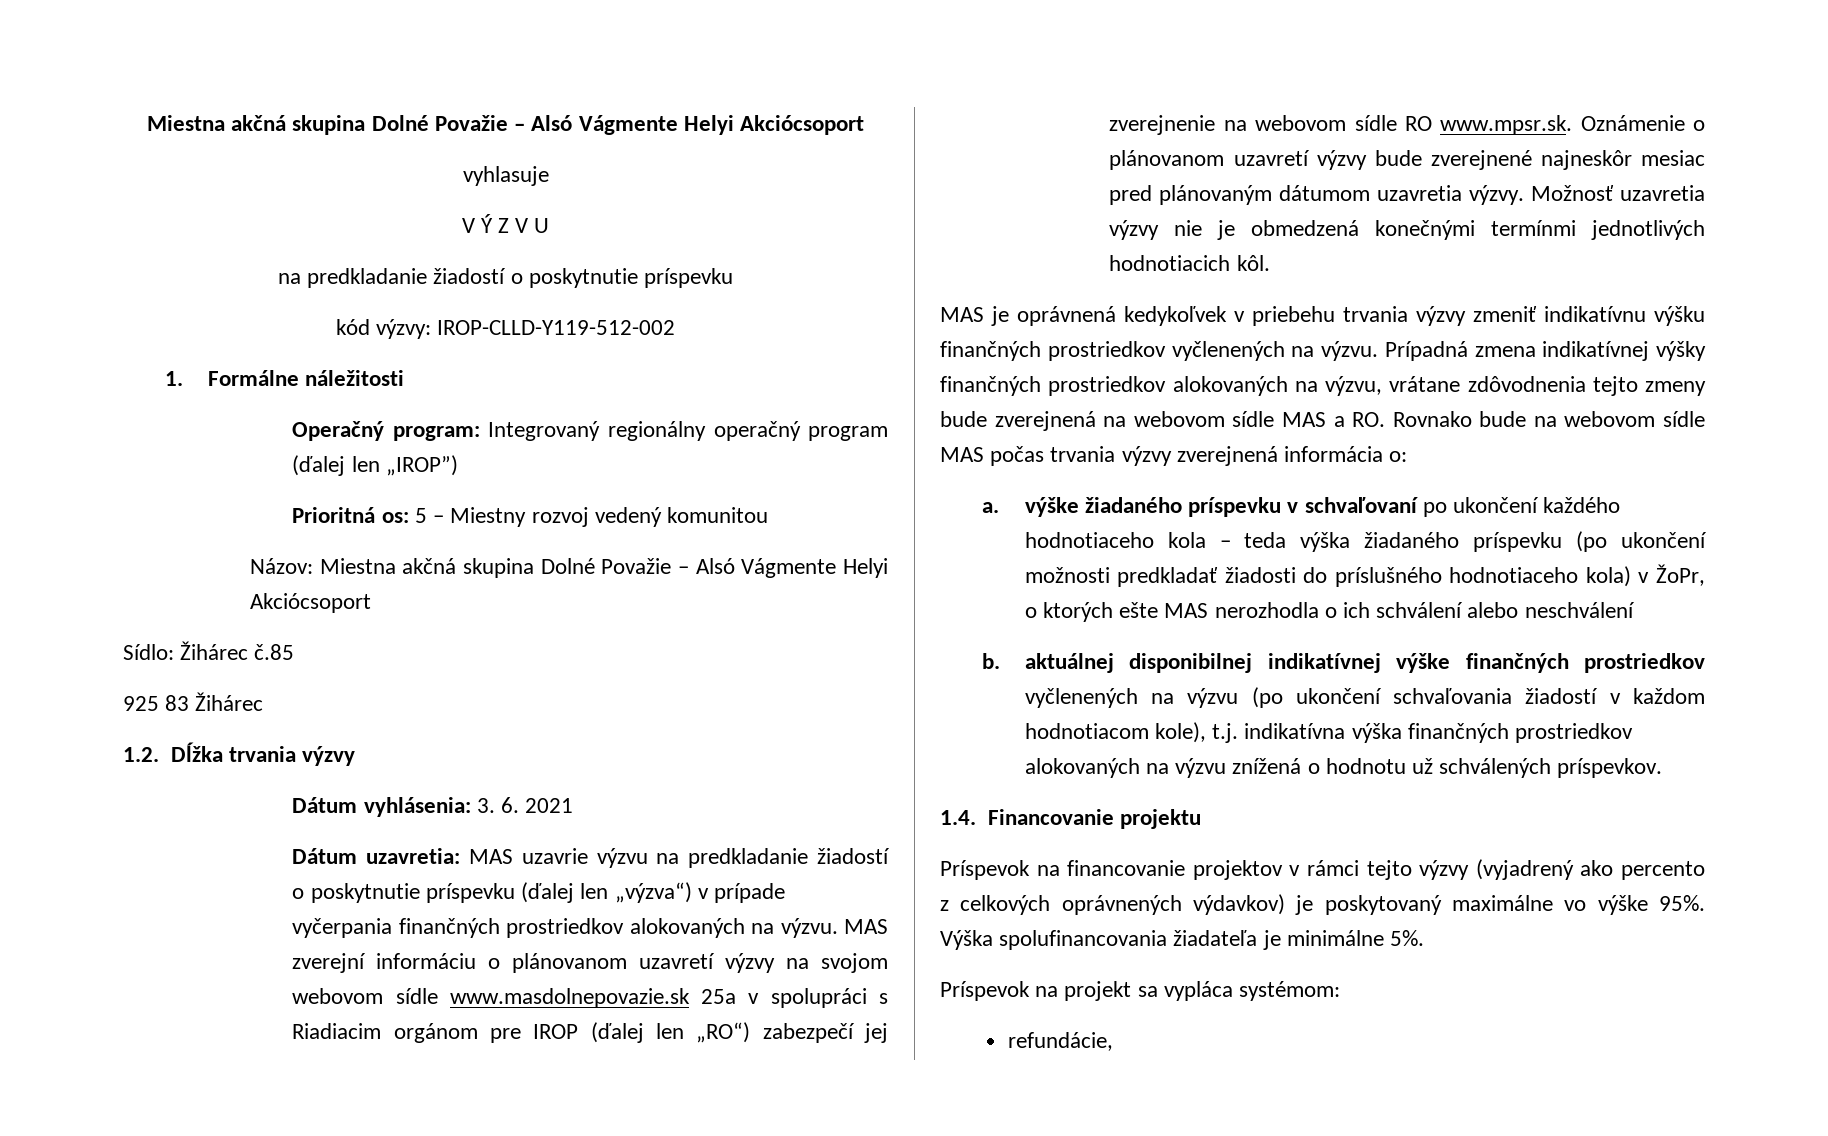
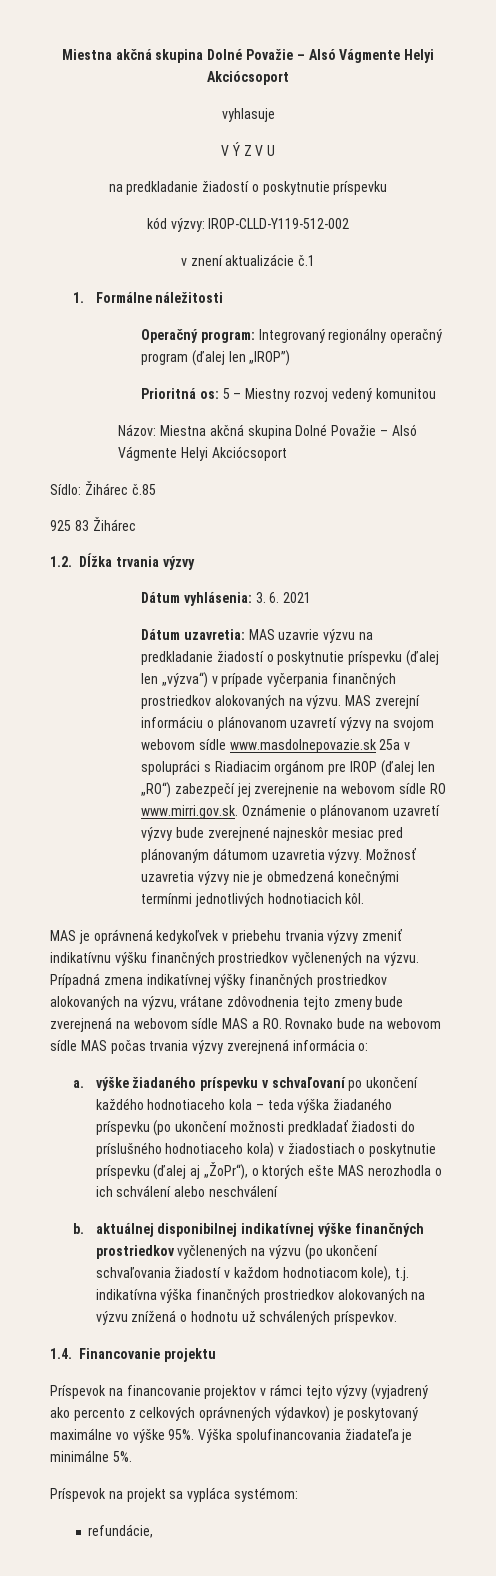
(676, 327) none -> [180,254,316,266] // v znení aktualizácie č.1
[1440,115,1573,135] www.mpsr.sk. -> [141,805,239,819] www.mirri.gov.sk.
[1656,564,1705,586] ŽoPr, -> [287,1143,437,1157] [95,1162,248,1180] žiadostiach o poskytnutie príspevku (ďalej aj „ŽoPr“),

